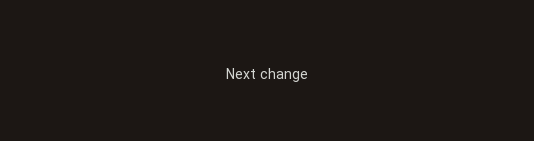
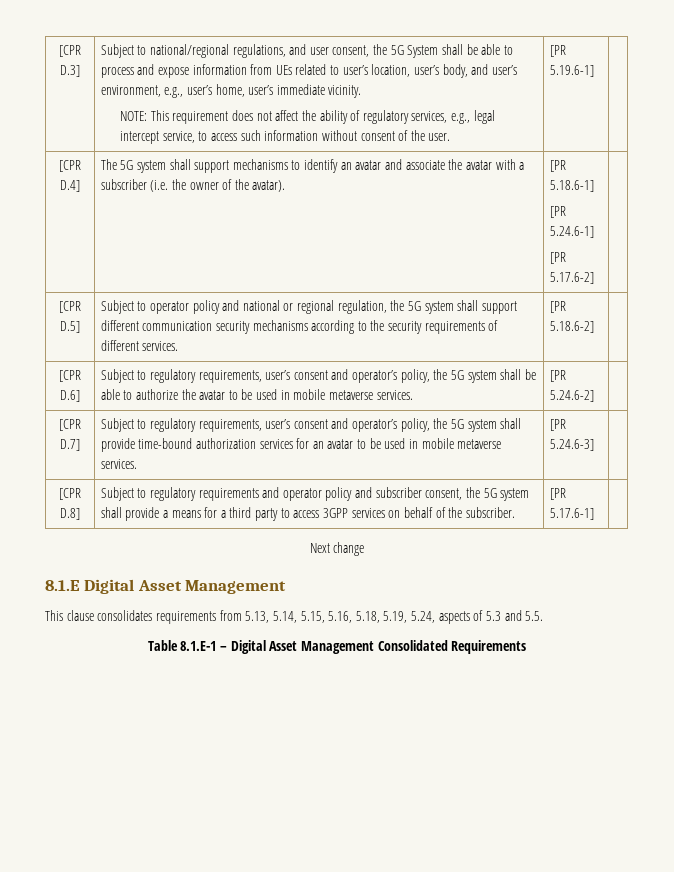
[226,68,308,82] Next change -> [59,45,81,57] [60,65,80,77] [100,44,513,58] [100,64,517,78] [100,84,362,98] [120,110,495,124] [120,130,451,144] [549,45,566,57] [549,65,594,77] [59,160,81,172] [60,180,80,192] [100,159,525,173] [100,179,286,192] [549,160,566,172] [549,180,594,192] [549,206,566,218] [549,226,594,238] [549,252,566,264] [549,272,594,284] [59,301,81,313] [60,321,80,333] [100,300,517,314] [100,320,499,334] [100,340,179,351] [549,301,566,313] [549,321,594,333] [59,370,81,382] [60,390,80,402] [100,369,536,383] [100,389,413,400] [549,370,566,382] [549,390,594,402] [59,419,81,431] [60,439,80,451] [100,418,522,432] [100,438,502,452] [100,459,137,469] [549,419,566,431] [549,439,594,451] [59,488,81,500] [60,508,80,520] [100,487,530,501] [100,507,515,521] [549,488,566,500] [549,508,594,520] [309,542,365,556] [45,579,287,594] [45,610,544,624] [147,640,527,654] [CPR D.3] | Subject to national/regional regulations, and user consent, the 5G System shall be able to process and expose information from UEs related to user’s location, user’s body, and user’s environment, e.g., user’s home, user’s immediate vicinity. // NOTE: This requirement does not affect the ability of regulatory services, e.g., legal intercept service, to access such information without consent of the user. | [PR 5.19.6-1] | // [CPR D.4] | The 5G system shall support mechanisms to identify an avatar and associate the avatar with a subscriber (i.e. the owner of the avatar). | [PR 5.18.6-1] // [PR 5.24.6-1] // [PR 5.17.6-2] | // [CPR D.5] | Subject to operator policy and national or regional regulation, the 5G system shall support different communication security mechanisms according to the security requirements of different services. | [PR 5.18.6-2] | // [CPR D.6] | Subject to regulatory requirements, user’s consent and operator’s policy, the 5G system shall be able to authorize the avatar to be used in mobile metaverse services. | [PR 5.24.6-2] | // [CPR D.7] | Subject to regulatory requirements, user’s consent and operator’s policy, the 5G system shall provide time-bound authorization services for an avatar to be used in mobile metaverse services. | [PR 5.24.6-3] | // [CPR D.8] | Subject to regulatory requirements and operator policy and subscriber consent, the 5G system shall provide a means for a third party to access 3GPP services on behalf of the subscriber. | [PR 5.17.6-1] | // Next change // 8.1.E Digital Asset Management // This clause consolidates requirements from 5.13, 5.14, 5.15, 5.16, 5.18, 5.19, 5.24, aspects of 5.3 and 5.5. // Table 8.1.E-1 – Digital Asset Management Consolidated Requirements

